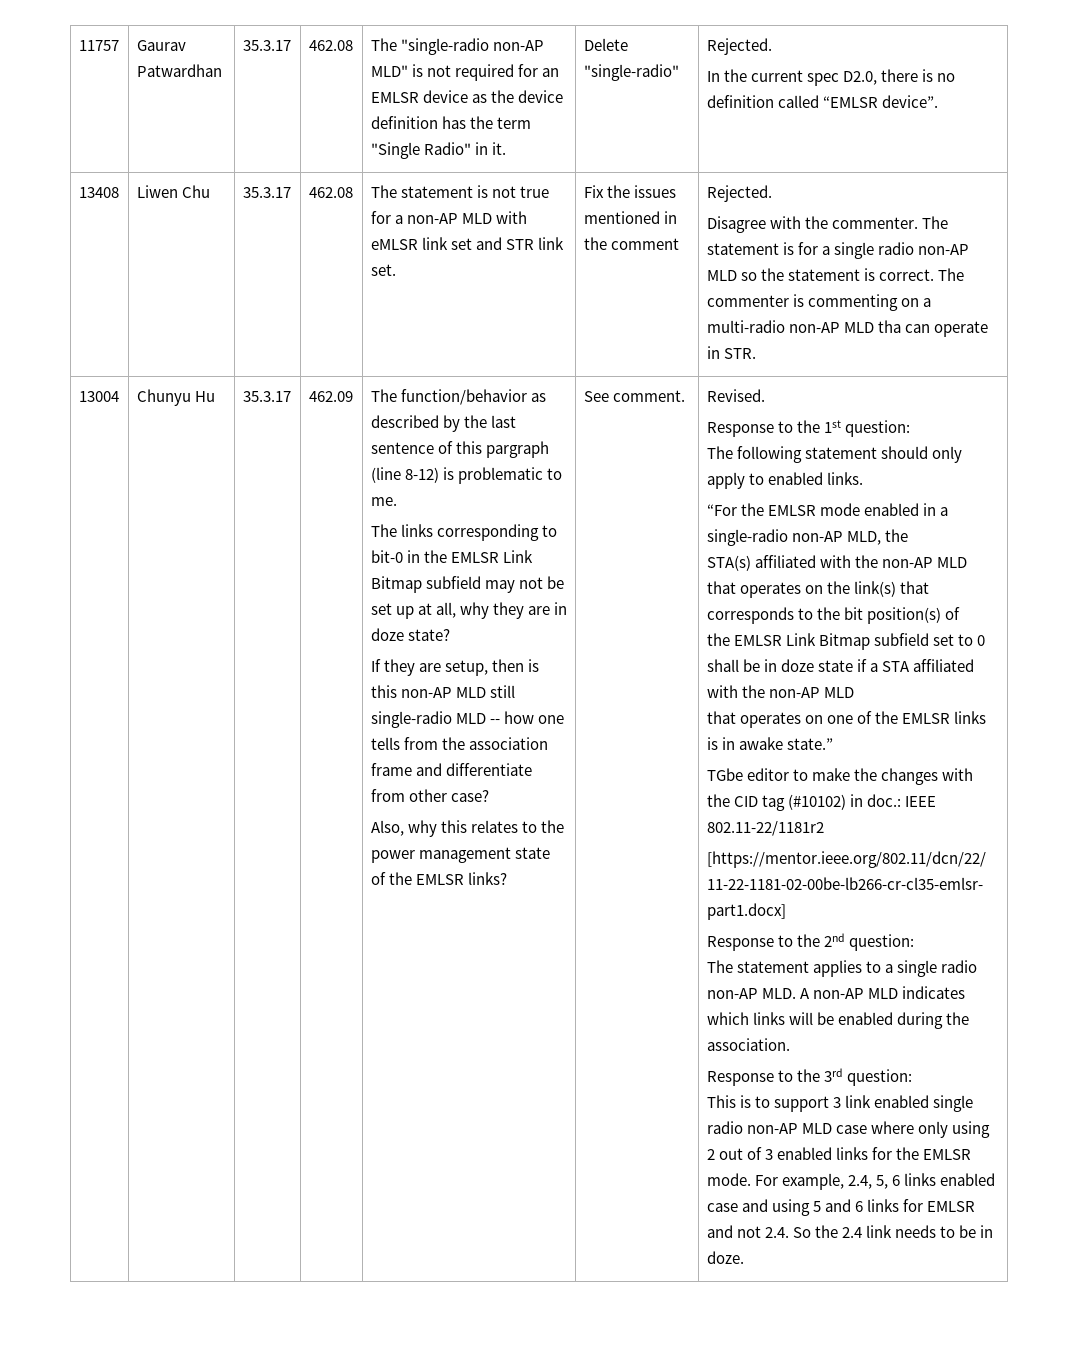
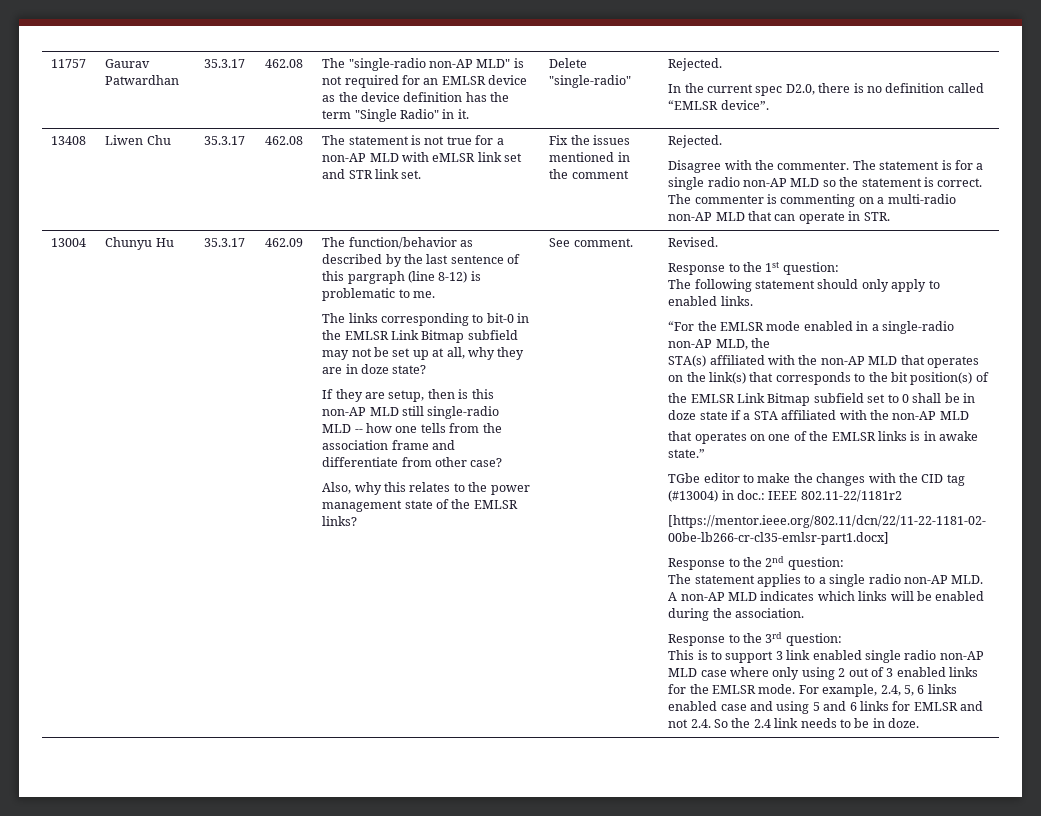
[877,320,901,333] tha -> [748,211,773,221] that
[787,794,846,810] (#10102) -> [668,490,719,502] (#13004)

